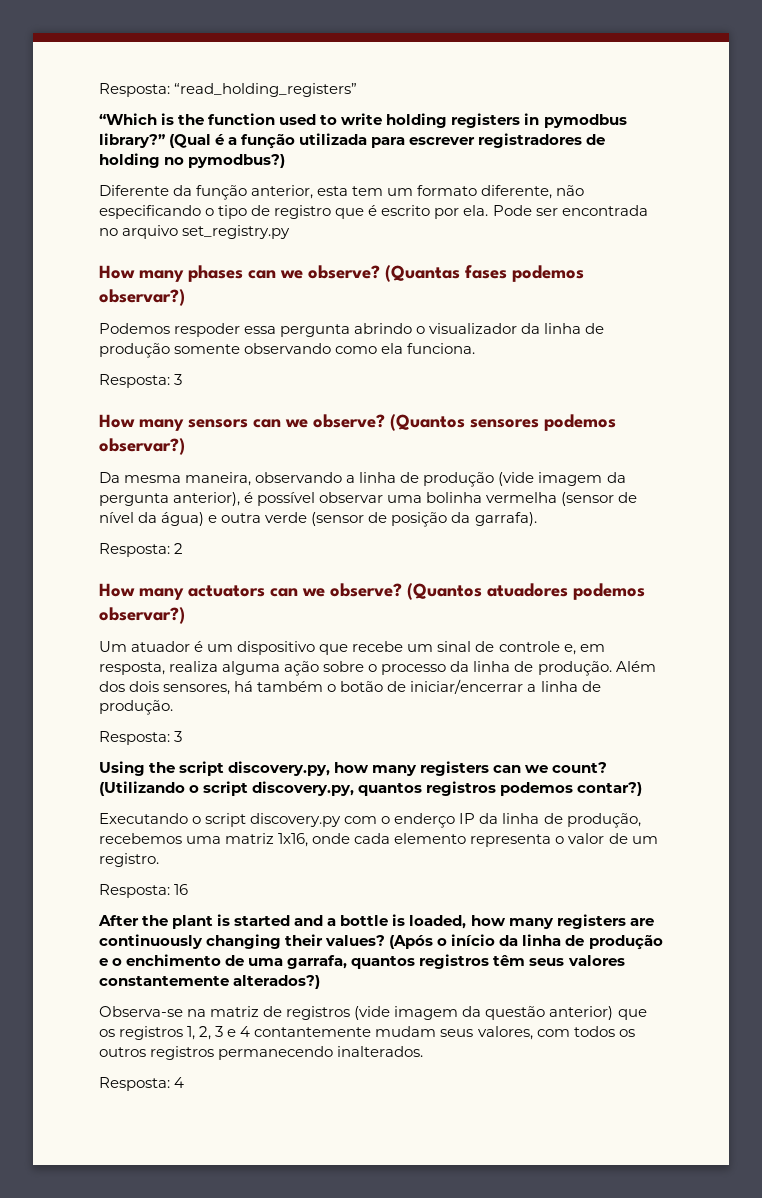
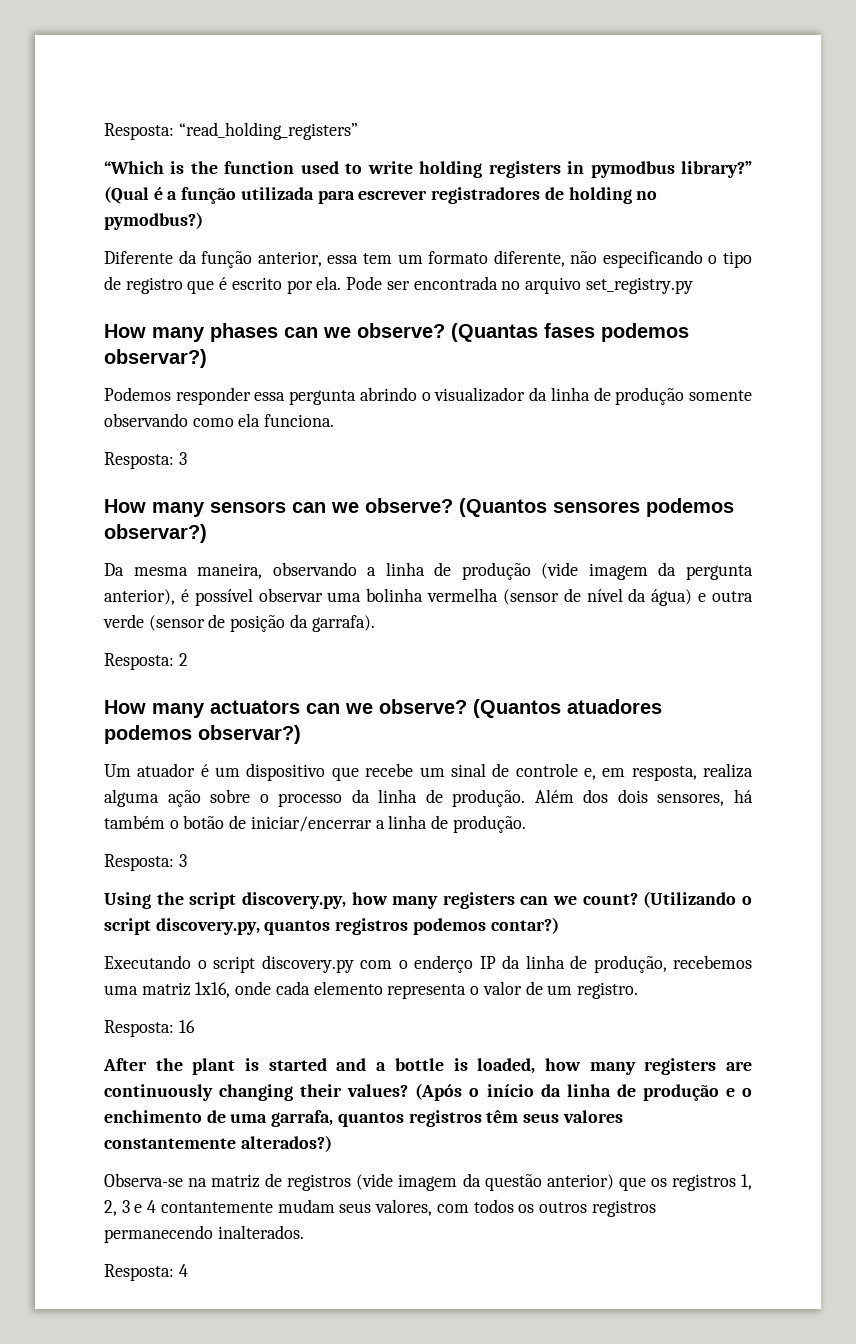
[317,186,349,196] esta -> [327,255,359,264] essa
[174,323,241,337] respoder -> [175,387,251,405] responder

